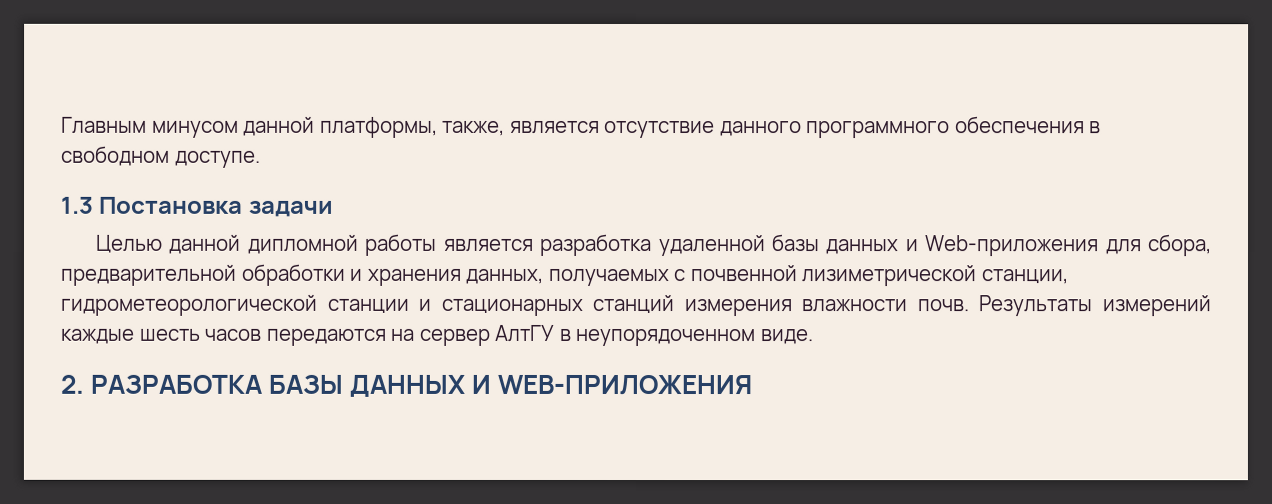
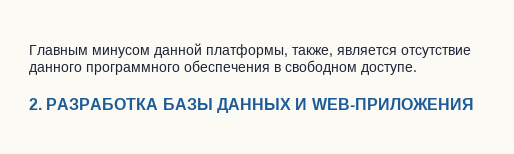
[61,196,334,217] [94,233,1212,257] [60,263,1068,287] [60,294,1211,317] [60,324,813,347] // 1.3 Постановка задачи // Целью данной дипломной работы является разработка удаленной базы данных и Web-приложения для сбора, предварительной обработки и хранения данных, получаемых с почвенной лизиметрической станции, гидрометеорологической станции и стационарных станций измерения влажности почв. Результаты измерений каждые шесть часов передаются на сервер АлтГУ в неупорядоченном виде. -> (417, 69) none

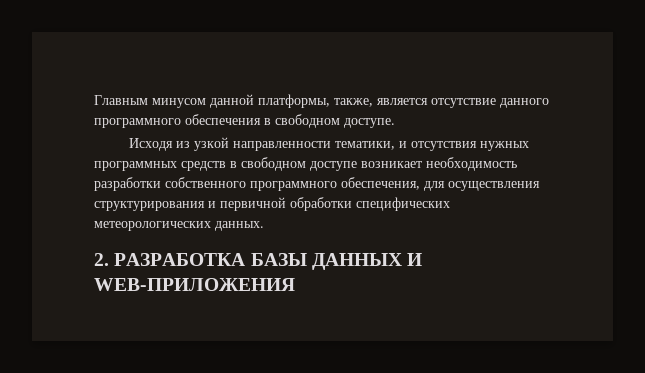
(417, 69) none -> [129,137,530,151] [94,157,517,171] [94,177,540,191] [94,197,450,211] [94,221,264,231] // Исходя из узкой направленности тематики, и отсутствия нужных программных средств в свободном доступе возникает необходимость разработки собственного программного обеспечения, для осуществления структурирования и первичной обработки специфических метеорологических данных.

